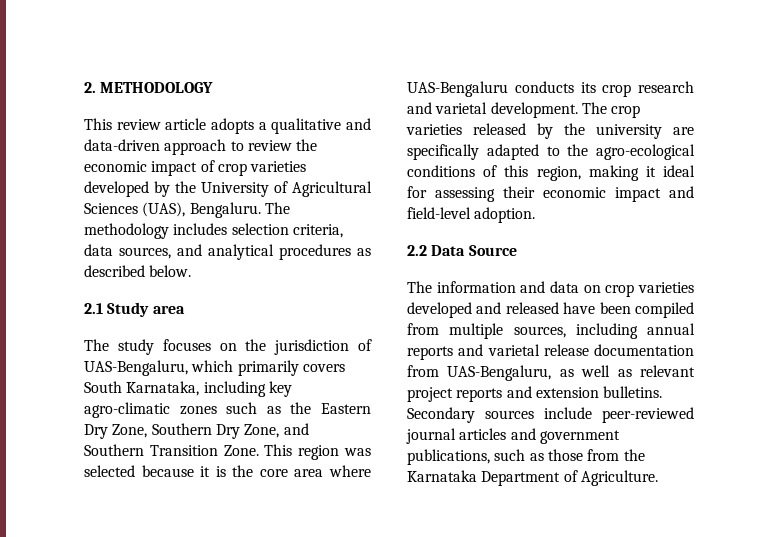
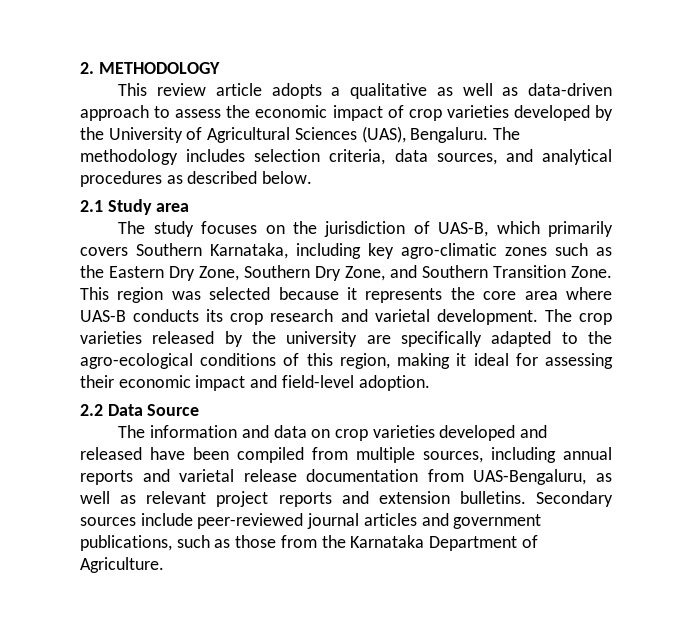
[345,118,371,130] and -> [436,83,519,96] as well as
[247,140,292,151] review -> [175,109,222,118] assess
[84,360,188,376] UAS-Bengaluru, -> [438,222,489,237] UAS-B,
[84,381,122,393] South -> [136,243,202,256] Southern
[215,466,226,477] is -> [365,288,443,303] represents
[407,81,508,97] UAS-Bengaluru -> [80,310,126,322] UAS-B

